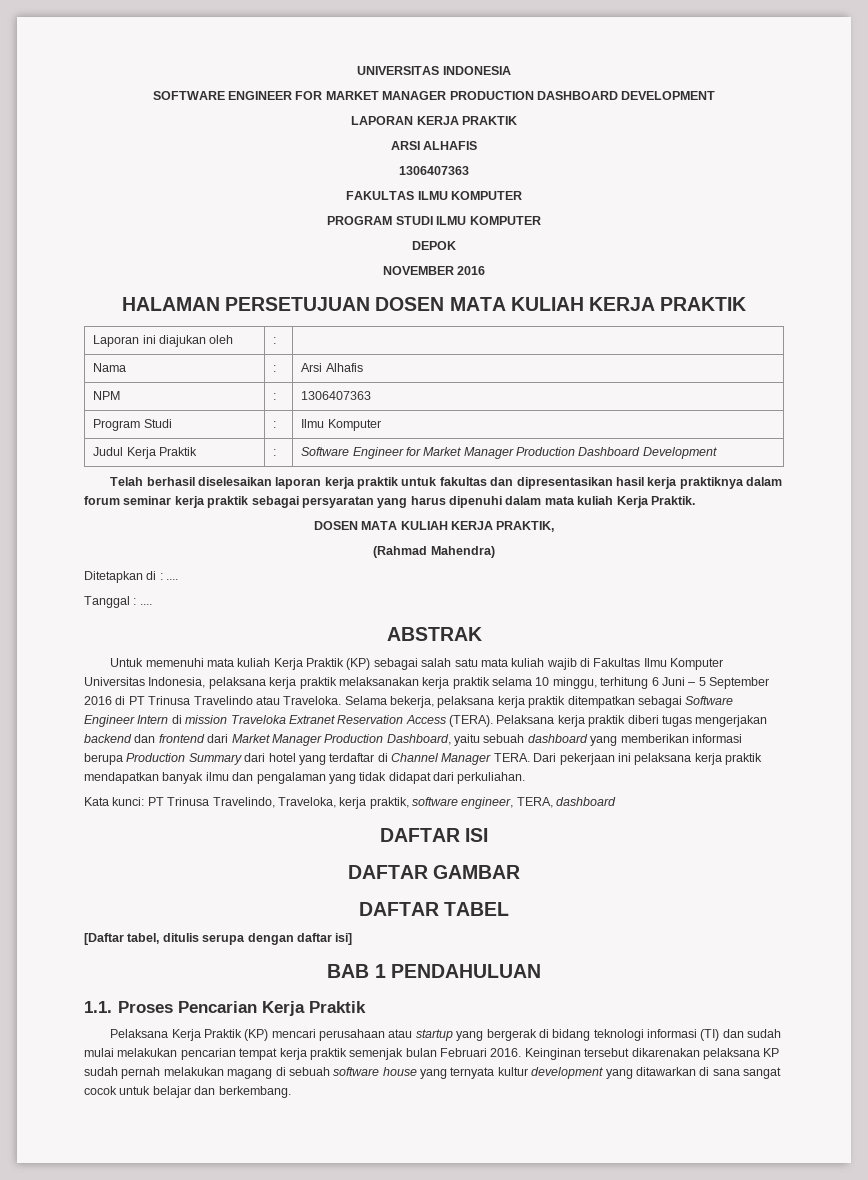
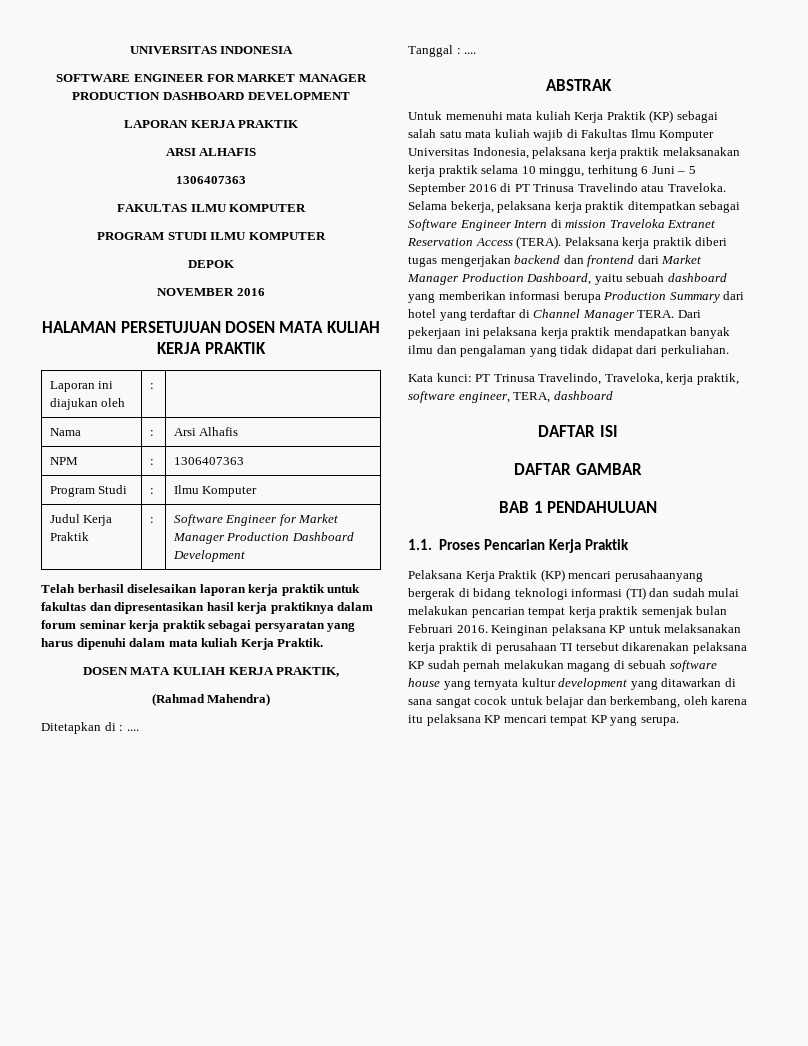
[358,902,510,916] [84,933,353,945] // DAFTAR TABEL // [Daftar tabel, ditulis serupa dengan daftar isi] -> (642, 469) none
[319,1029,484,1041] perusahaan atau startup yang -> [614,570,703,582] perusahaanyang
(581, 1054) none -> [551,624,742,636] [408,642,573,654] pelaksana KP untuk melaksanakan kerja praktik di perusahaan TI
[218,1086,291,1098] berkembang. -> [610,696,748,708] [408,714,679,726] berkembang, oleh karena itu pelaksana KP mencari tempat KP yang serupa.

